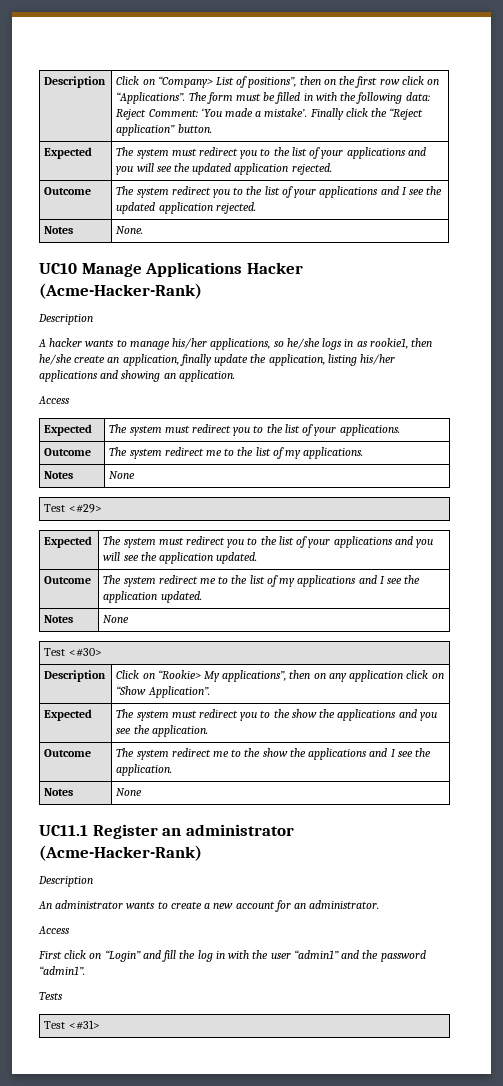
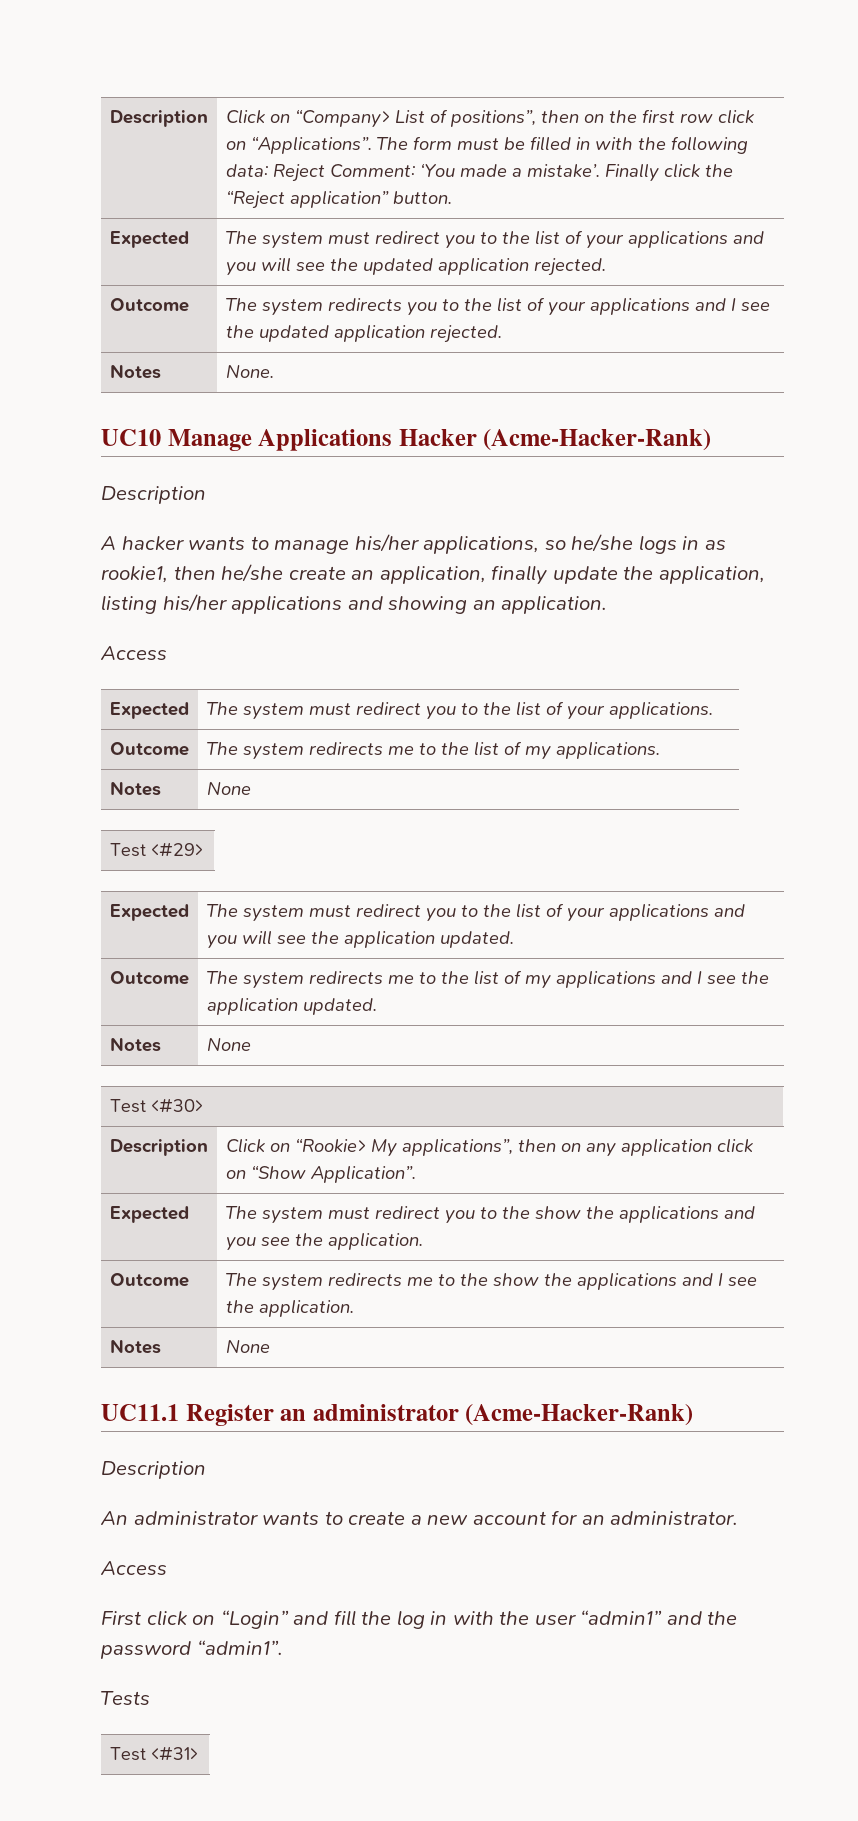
[171,186,211,195] redirect -> [327,298,402,311] redirects
[164,447,204,456] redirect -> [308,742,383,755] redirects
[158,575,198,584] redirect -> [308,971,383,984] redirects
[171,748,211,757] redirect -> [327,1273,402,1286] redirects

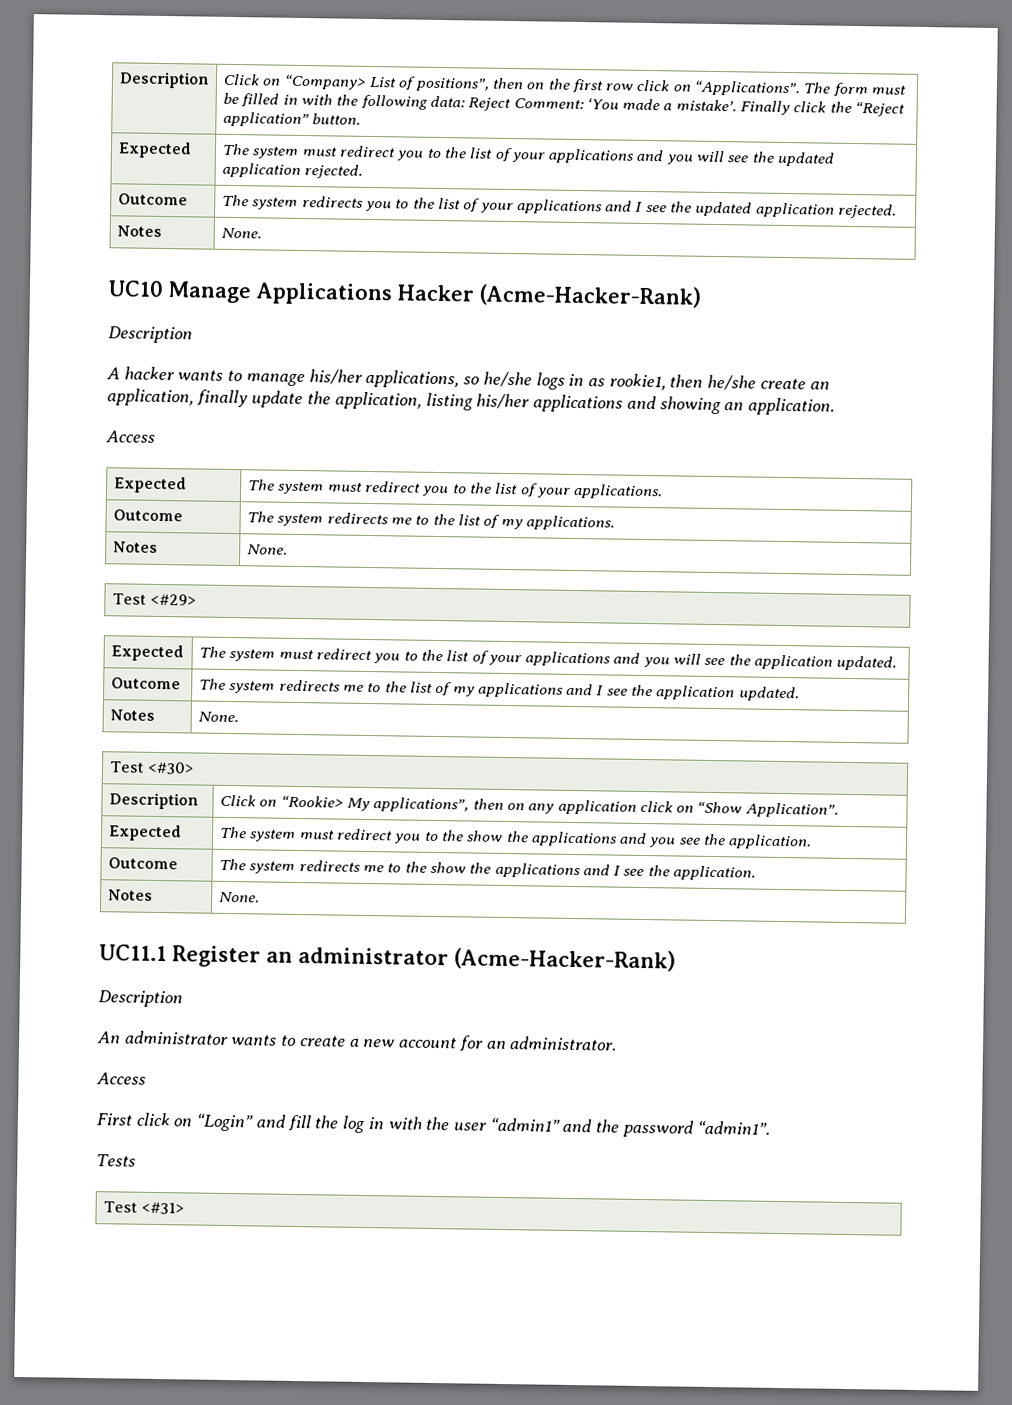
[206,781,251,796] | None -> [246,544,288,555] | None.
[206,1037,251,1052] | None -> [197,711,239,723] | None.
[225,1339,270,1354] | None -> [218,891,260,903] | None.

